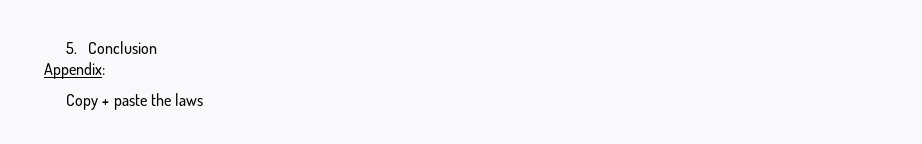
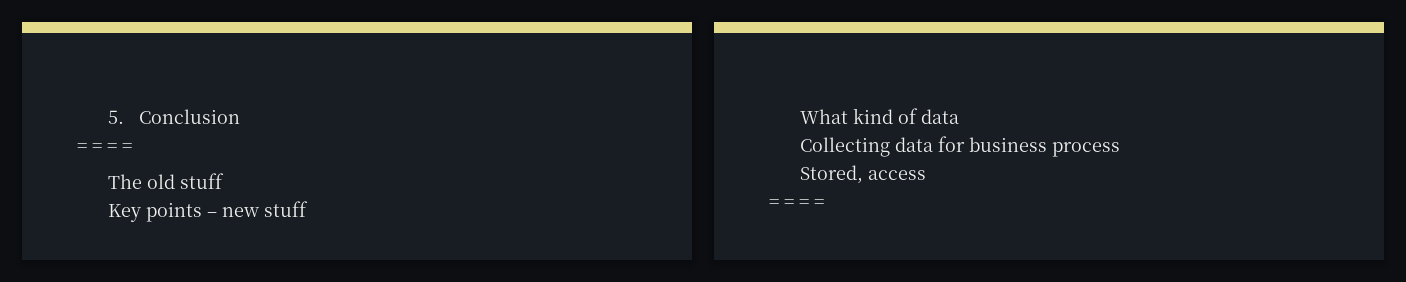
[44,62,105,79] [65,93,204,110] Appendix: // Copy + paste the laws -> [77,143,132,152] [108,173,225,189] [108,201,309,222] [800,108,960,124] [800,136,1121,157] [800,165,927,184] [769,199,824,208] = = = = // The old stuff // Key points – new stuff // What kind of data // Collecting data for business process // Stored, access // = = = =

